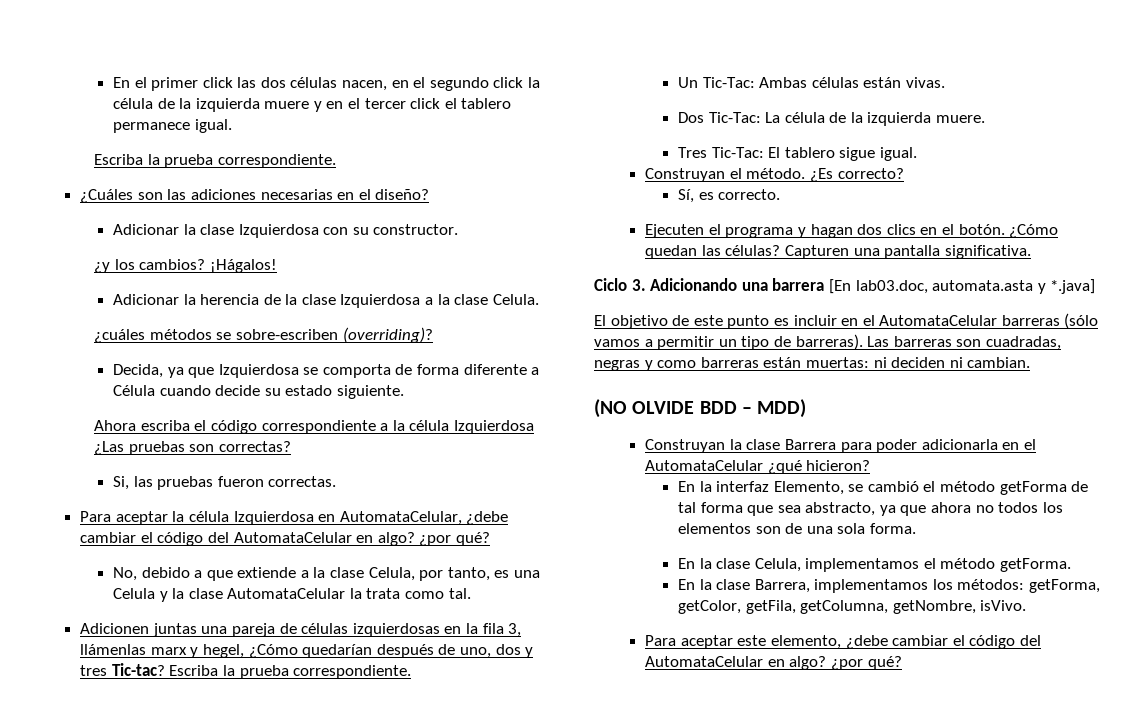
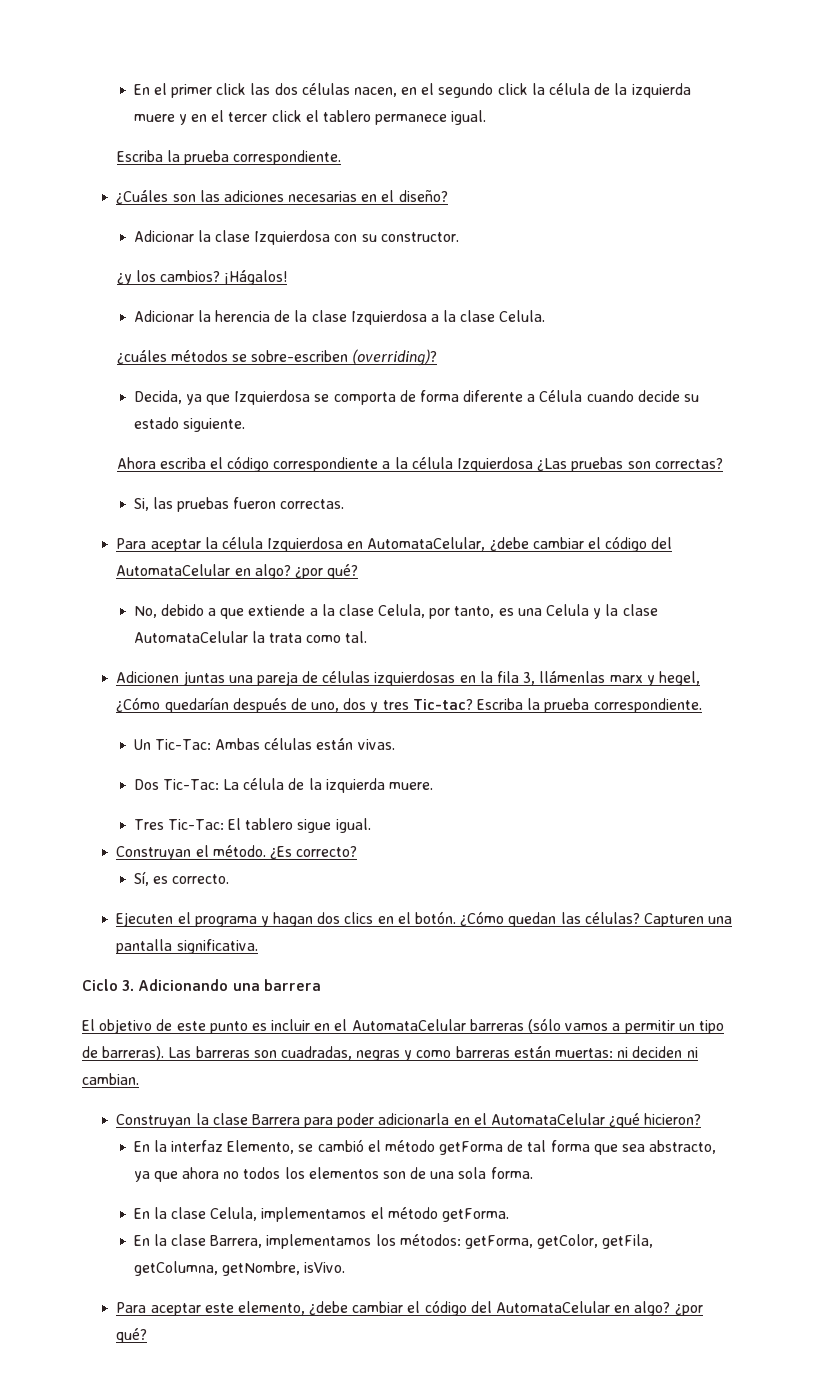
[828,279,1096,294] [En lab03.doc, automata.asta y *.java] -> (321, 985) none
[594,399,807,418] // (NO OLVIDE BDD – MDD) -> (139, 1079) none

